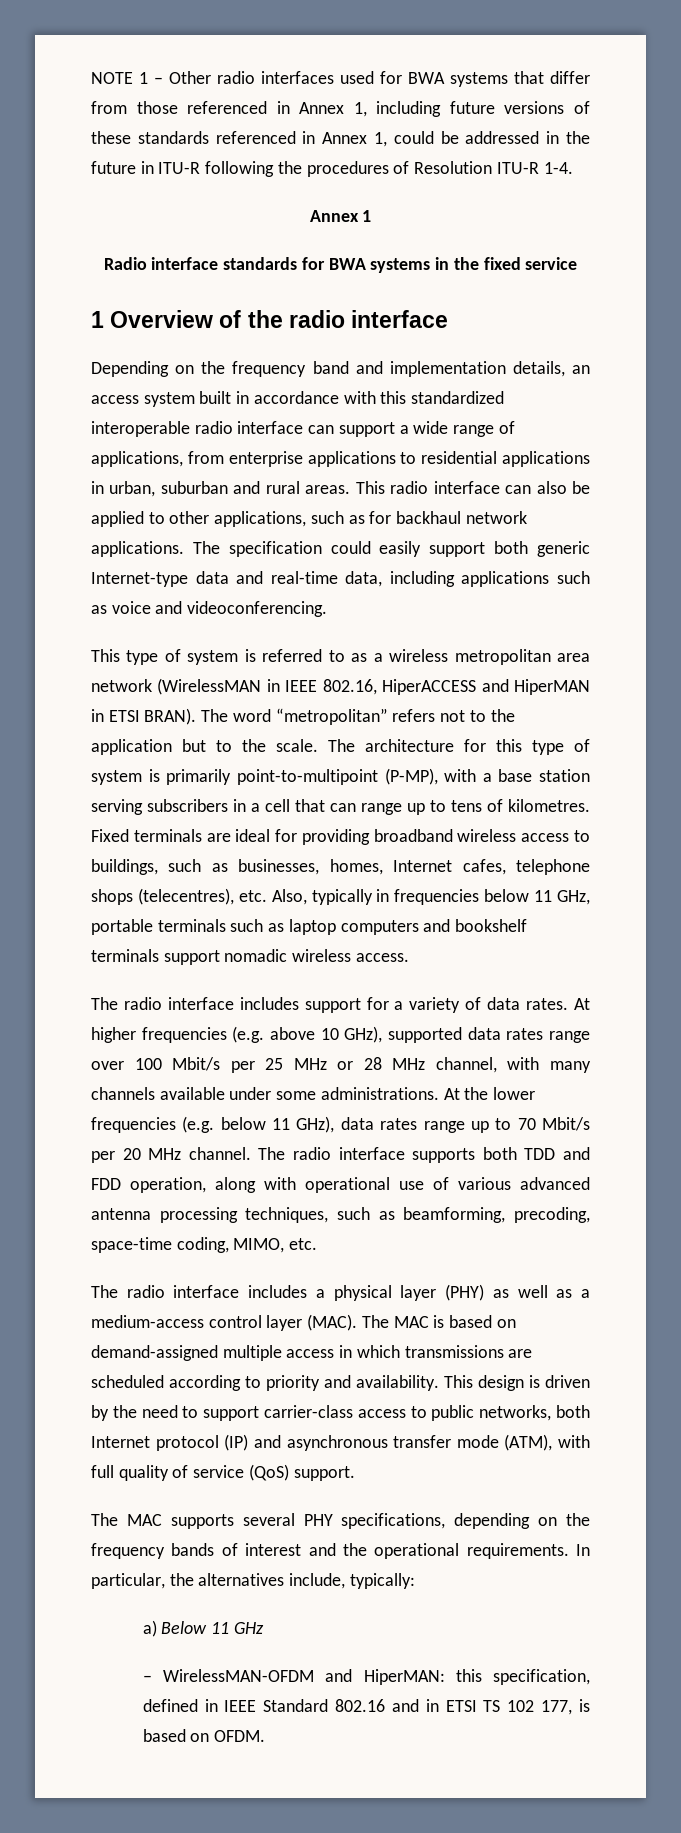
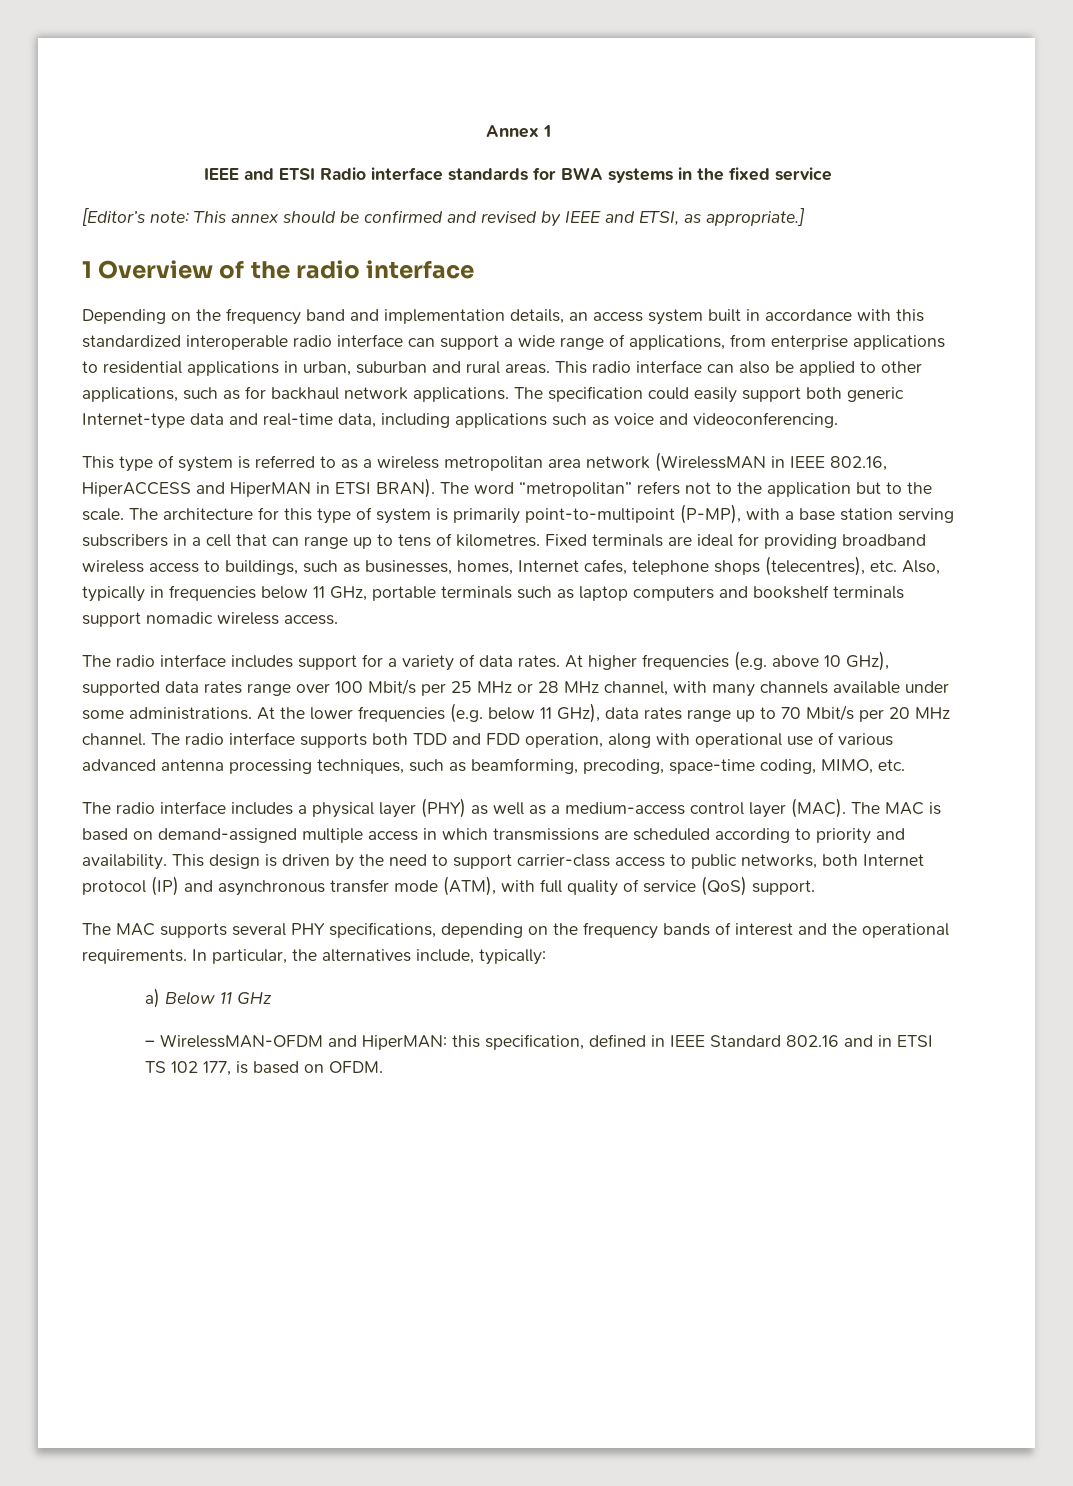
[91,71,590,87] [91,101,590,117] [91,131,591,147] [91,161,573,177] NOTE 1 – Other radio interfaces used for BWA systems that differ from those referenced in Annex 1, including future versions of these standards referenced in Annex 1, could be addressed in the future in ITU-R following the procedures of Resolution ITU-R 1-4. // -> (485, 131) none
(372, 216) none -> [204,168,315,180] IEEE and ETSI
(578, 263) none -> [82,208,805,227] // [Editor’s note: This annex should be confirmed and revised by IEEE and ETSI, as appropriate.]

